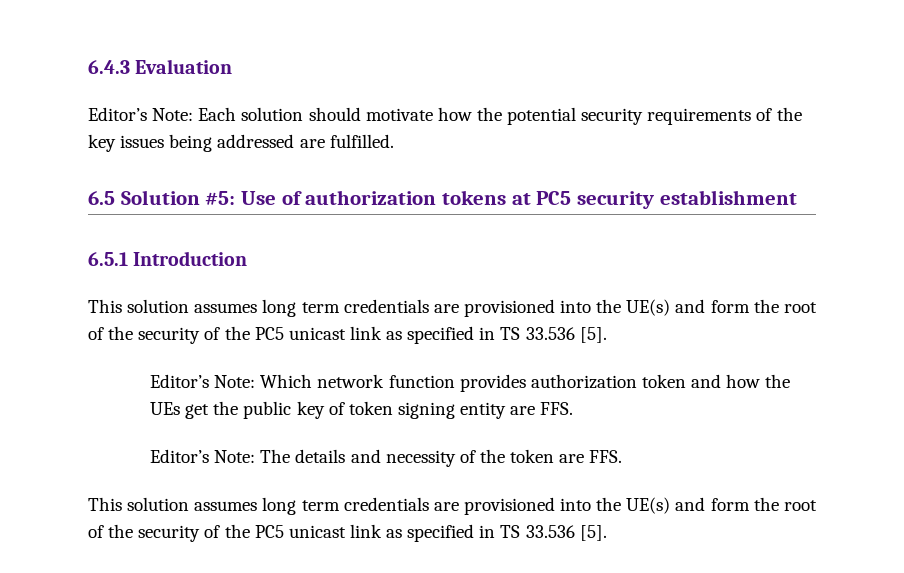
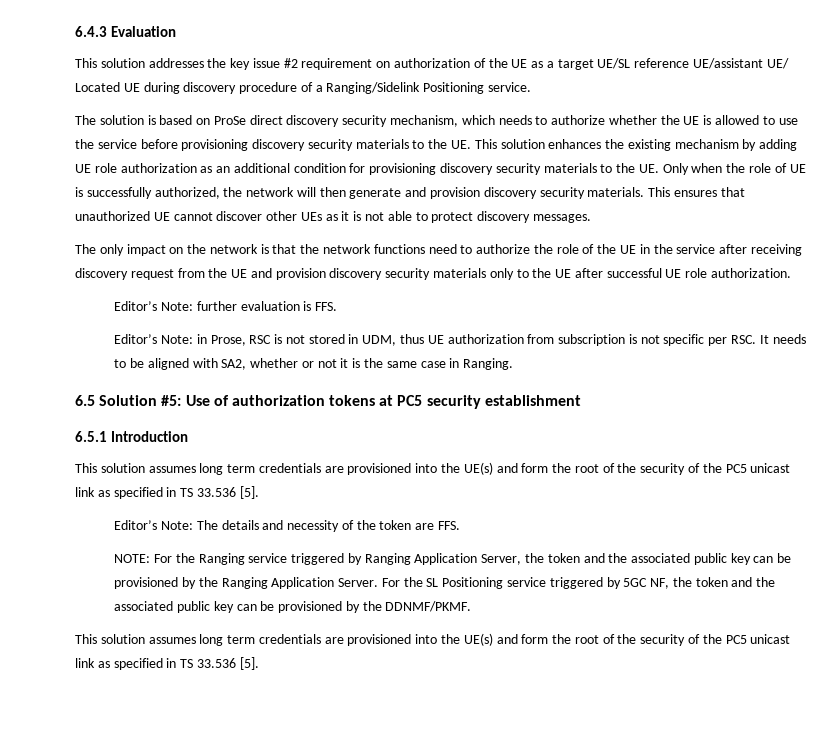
[88,107,802,125] [88,134,394,152] Editor’s Note: Each solution should motivate how the potential security requirements of the key issues being addressed are fulfilled. -> [75,58,789,70] [75,82,532,94] [75,115,798,127] [75,139,798,151] [75,163,806,175] [75,187,745,199] [75,211,591,223] [75,244,802,256] [75,268,792,280] [114,301,338,311] [114,334,806,346] [114,358,514,370] This solution addresses the key issue #2 requirement on authorization of the UE as a target UE/SL reference UE/assistant UE/ Located UE during discovery procedure of a Ranging/Sidelink Positioning service. // The solution is based on ProSe direct discovery security mechanism, which needs to authorize whether the UE is allowed to use the service before provisioning discovery security materials to the UE. This solution enhances the existing mechanism by adding UE role authorization as an additional condition for provisioning discovery security materials to the UE. Only when the role of UE is successfully authorized, the network will then generate and provision discovery security materials. This ensures that unauthorized UE cannot discover other UEs as it is not able to protect discovery messages. // The only impact on the network is that the network functions need to authorize the role of the UE in the service after receiving discovery request from the UE and provision discovery security materials only to the UE after successful UE role authorization. // Editor’s Note: further evaluation is FFS. // Editor’s Note: in Prose, RSC is not stored in UDM, thus UE authorization from subscription is not specific per RSC. It needs to be aligned with SA2, whether or not it is the same case in Ranging.
[150,374,791,392] [150,401,574,419] // Editor’s Note: Which network function provides authorization token and how the UEs get the public key of token signing entity are FFS. -> (259, 492) none
(623, 456) none -> [114,553,792,565] [114,577,776,589] [114,601,472,613] // NOTE: For the Ranging service triggered by Ranging Application Server, the token and the associated public key can be provisioned by the Ranging Application Server. For the SL Positioning service triggered by 5GC NF, the token and the associated public key can be provisioned by the DDNMF/PKMF.

